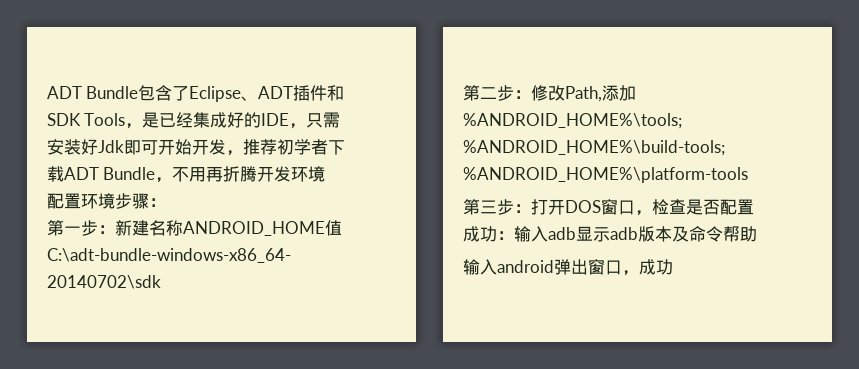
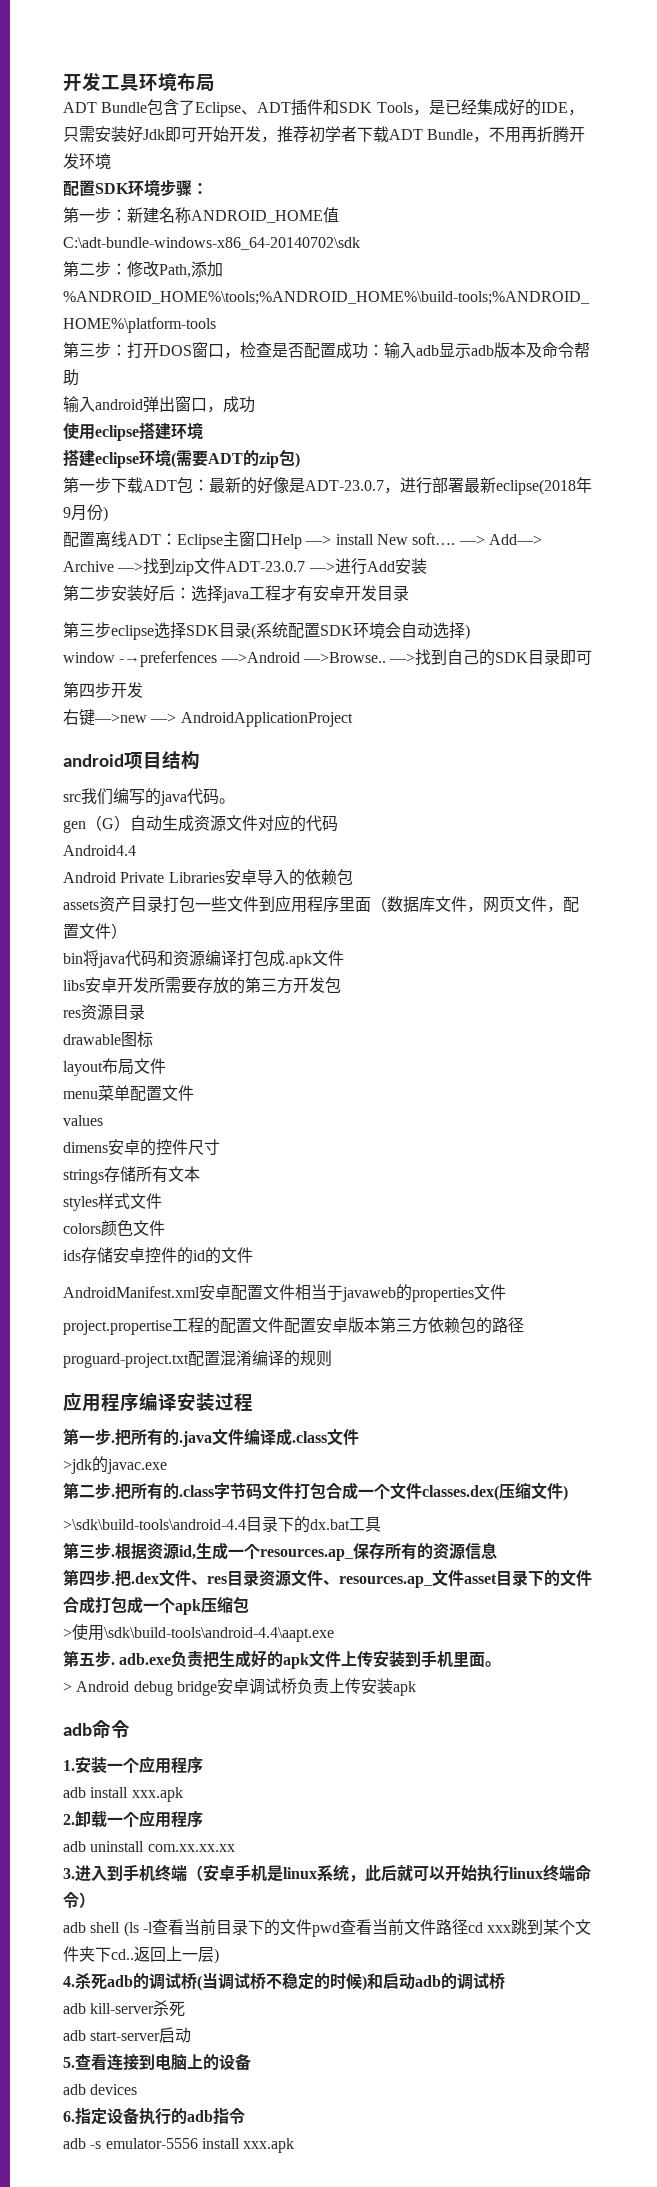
(47, 92) none -> [63,72,215,92] 开发工具环境布局 //
(81, 201) none -> [95,183,129,194] SDK
(673, 267) none -> [63,422,203,441] [63,449,300,468] [63,477,592,495] [63,504,108,522] [63,531,542,549] [63,558,427,576] [63,585,409,603] [63,622,470,640] [63,649,593,667] [63,682,143,698] [63,709,353,727] [63,751,200,770] [63,788,235,806] [63,814,338,833] [63,845,136,856] [63,869,353,886] [63,895,579,913] [63,923,127,939] [63,950,344,968] [63,977,341,994] [63,1004,145,1021] [63,1031,153,1048] [63,1058,166,1076] [63,1085,194,1101] [63,1115,103,1126] [63,1139,220,1156] [63,1166,200,1184] [63,1193,162,1211] [63,1220,165,1236] [63,1247,253,1264] [63,1284,506,1302] [63,1317,524,1335] [63,1350,332,1368] [63,1392,253,1412] [63,1428,359,1447] [63,1456,167,1474] [63,1482,568,1501] [63,1516,381,1533] [63,1542,497,1561] [63,1569,592,1588] [63,1596,249,1615] [63,1624,334,1642] [63,1650,502,1669] [63,1678,416,1696] [63,1720,130,1739] [63,1756,203,1774] [63,1787,183,1802] [63,1810,203,1828] [63,1841,235,1852] [63,1864,591,1882] [63,1892,95,1908] [63,1919,592,1937] [63,1946,219,1964] [63,1972,505,1991] [63,2000,186,2017] [63,2027,192,2043] [63,2053,251,2071] [63,2084,138,2095] [63,2107,245,2125] [63,2138,295,2153] // 使用eclipse搭建环境 // 搭建eclipse环境(需要ADT的zip包) // 第一步下载ADT包：最新的好像是ADT-23.0.7，进行部署最新eclipse(2018年9月份) // 配置离线ADT：Eclipse主窗口Help —> install New soft…. —> Add—> Archive —>找到zip文件ADT-23.0.7 —>进行Add安装 // 第二步安装好后：选择java工程才有安卓开发目录 // 第三步eclipse选择SDK目录(系统配置SDK环境会自动选择) // window -→preferfences —>Android —>Browse.. —>找到自己的SDK目录即可 // 第四步开发 // 右键—>new —> AndroidApplicationProject // android项目结构 // src我们编写的java代码。 // gen（G）自动生成资源文件对应的代码 // Android4.4 // Android Private Libraries安卓导入的依赖包 // assets资产目录打包一些文件到应用程序里面（数据库文件，网页文件，配置文件） // bin将java代码和资源编译打包成.apk文件 // libs安卓开发所需要存放的第三方开发包 // res资源目录 // drawable图标 // layout布局文件 // menu菜单配置文件 // values // dimens安卓的控件尺寸 // strings存储所有文本 // styles样式文件 // colors颜色文件 // ids存储安卓控件的id的文件 // AndroidManifest.xml安卓配置文件相当于javaweb的properties文件 // project.propertise工程的配置文件配置安卓版本第三方依赖包的路径 // proguard-project.txt配置混淆编译的规则 // 应用程序编译安装过程 // 第一步.把所有的.java文件编译成.class文件 // >jdk的javac.exe // 第二步.把所有的.class字节码文件打包合成一个文件classes.dex(压缩文件) // >\sdk\build-tools\android-4.4目录下的dx.bat工具 // 第三步.根据资源id,生成一个resources.ap_保存所有的资源信息 // 第四步.把.dex文件、res目录资源文件、resources.ap_文件asset目录下的文件合成打包成一个apk压缩包 // >使用\sdk\build-tools\android-4.4\aapt.exe // 第五步. adb.exe负责把生成好的apk文件上传安装到手机里面。 // > Android debug bridge安卓调试桥负责上传安装apk // adb命令 // 1.安装一个应用程序 // adb install xxx.apk // 2.卸载一个应用程序 // adb uninstall com.xx.xx.xx // 3.进入到手机终端（安卓手机是linux系统，此后就可以开始执行linux终端命令） // adb shell (ls -l查看当前目录下的文件pwd查看当前文件路径cd xxx跳到某个文件夹下cd..返回上一层) // 4.杀死adb的调试桥(当调试桥不稳定的时候)和启动adb的调试桥 // adb kill-server杀死 // adb start-server启动 // 5.查看连接到电脑上的设备 // adb devices // 6.指定设备执行的adb指令 // adb -s emulator-5556 install xxx.apk

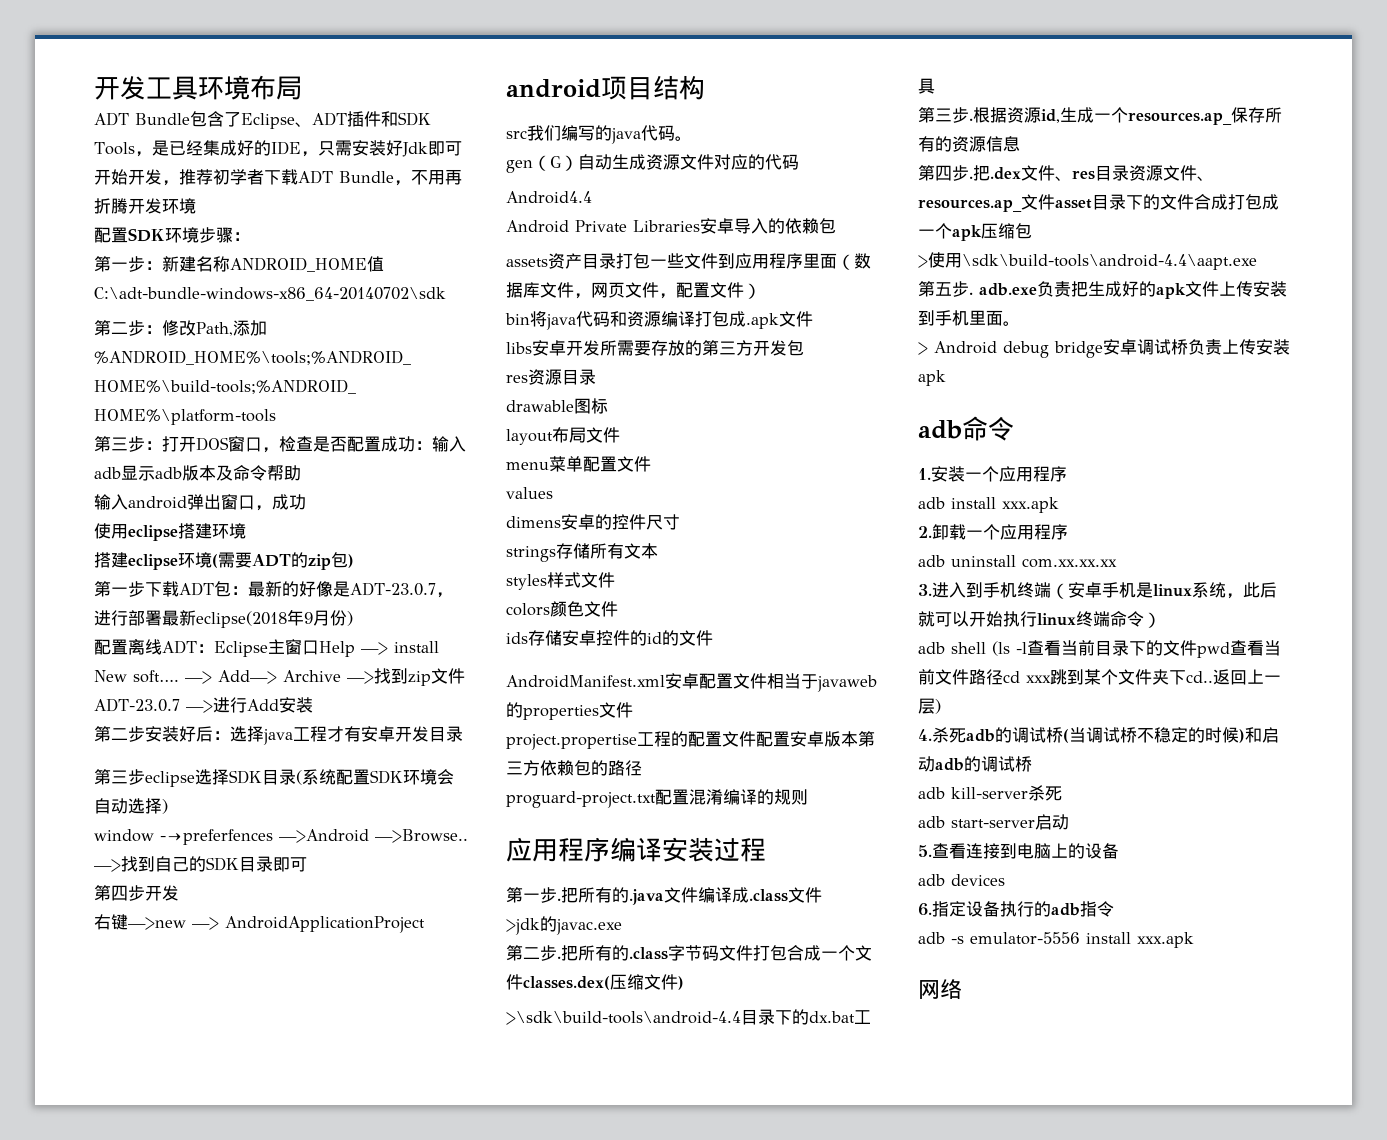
(295, 2145) none -> [918,979,962,999] // 网络

